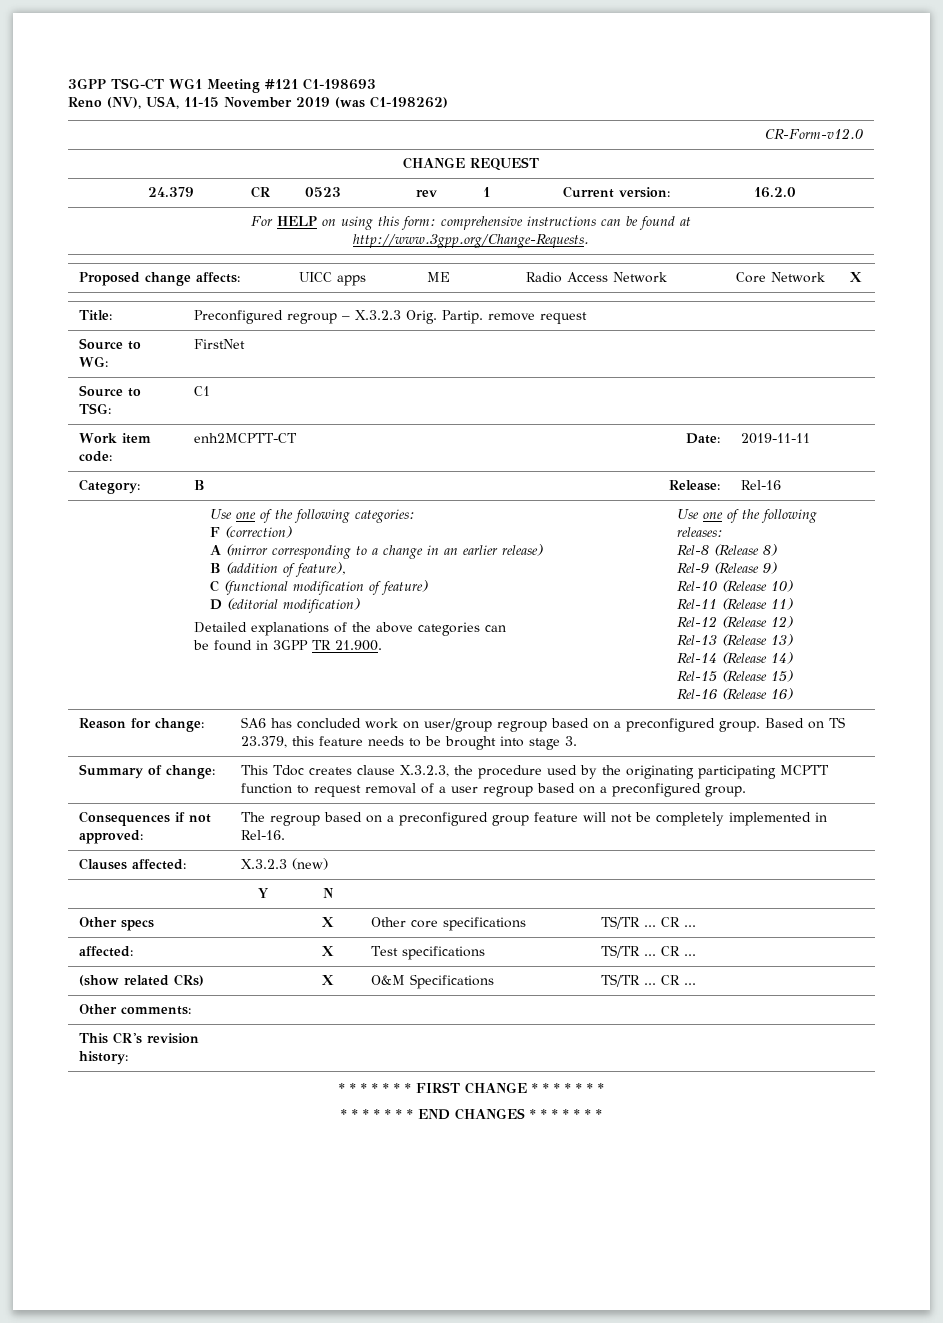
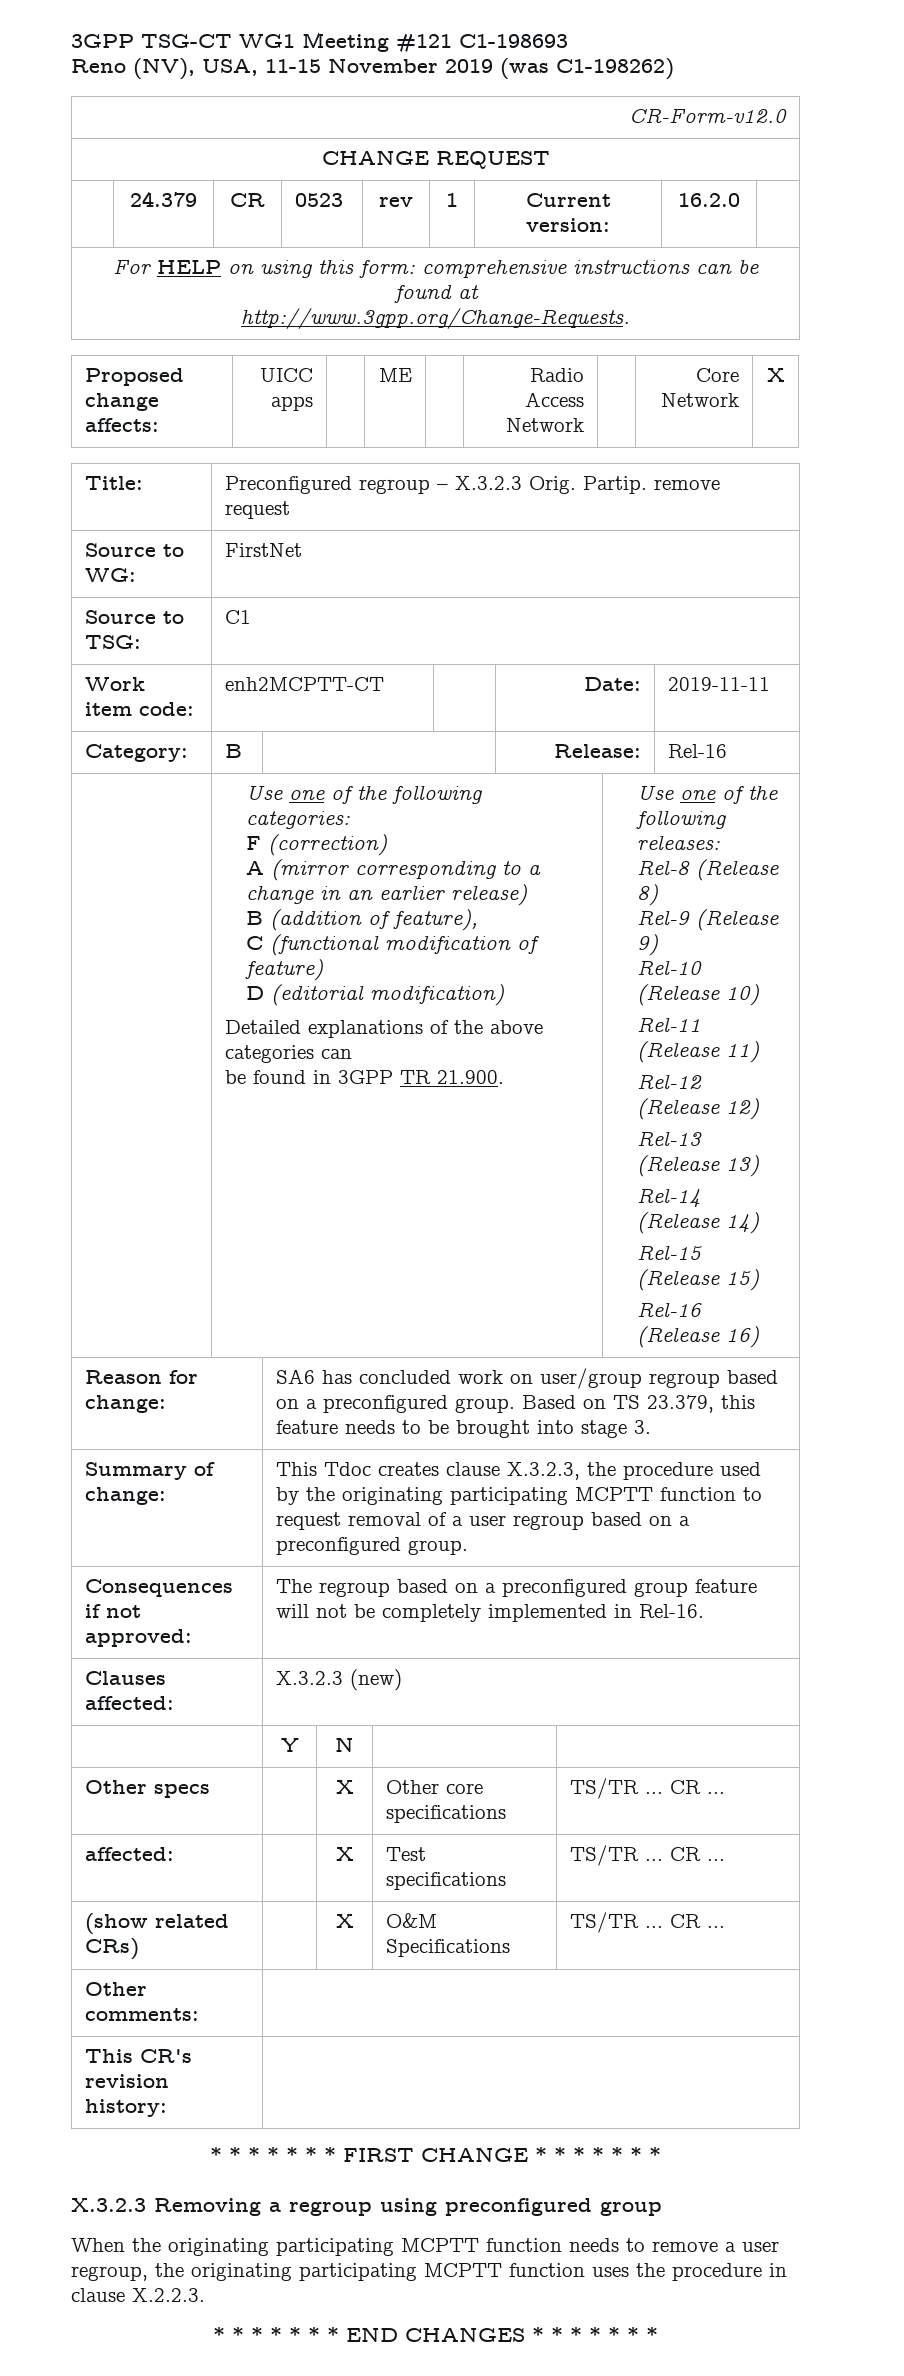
(604, 1088) none -> [71,2198,662,2216] [71,2238,779,2256] [71,2263,787,2281] [71,2288,205,2302] // X.3.2.3 Removing a regroup using preconfigured group // When the originating participating MCPTT function needs to remove a user regroup, the originating participating MCPTT function uses the procedure in clause X.2.2.3.

